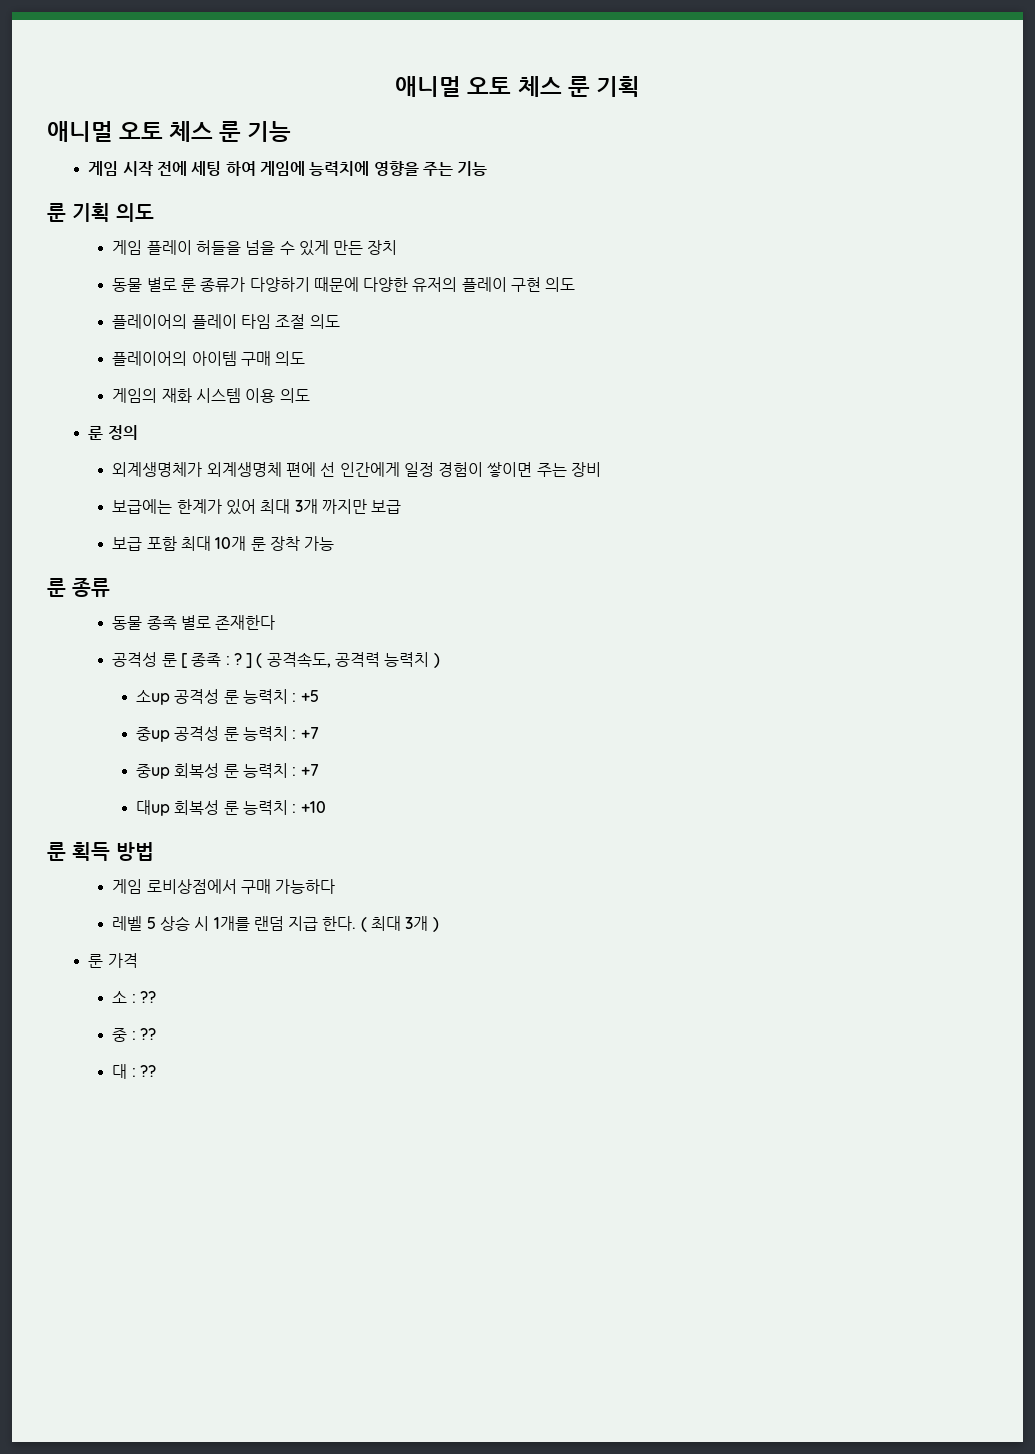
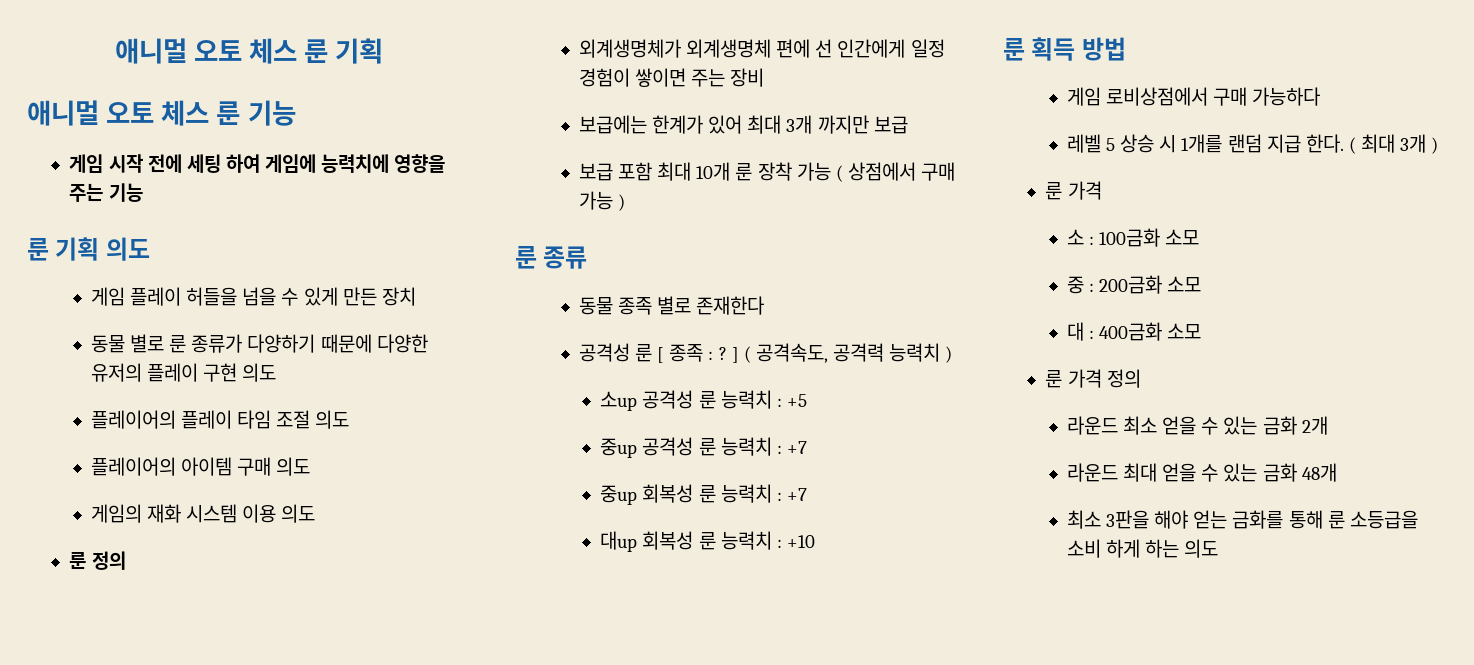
(335, 543) none -> [835,162,956,182] [578,191,625,211] ( 상점에서 구매 가능 )
[139,991,156,1003] ?? -> [1099,228,1200,247] 100금화 소모
[139,1028,156,1040] ?? -> [1099,275,1202,294] 200금화 소모
[139,1065,156,1077] ?? -> [1099,322,1202,341] [1045,369,1141,388] [1066,416,1328,435] [1066,463,1337,482] [1066,510,1418,529] [1066,539,1219,558] 400금화 소모 // 룬 가격 정의 // 라운드 최소 얻을 수 있는 금화 2개 // 라운드 최대 얻을 수 있는 금화 48개 // 최소 3판을 해야 얻는 금화를 통해 룬 소등급을 소비 하게 하는 의도

